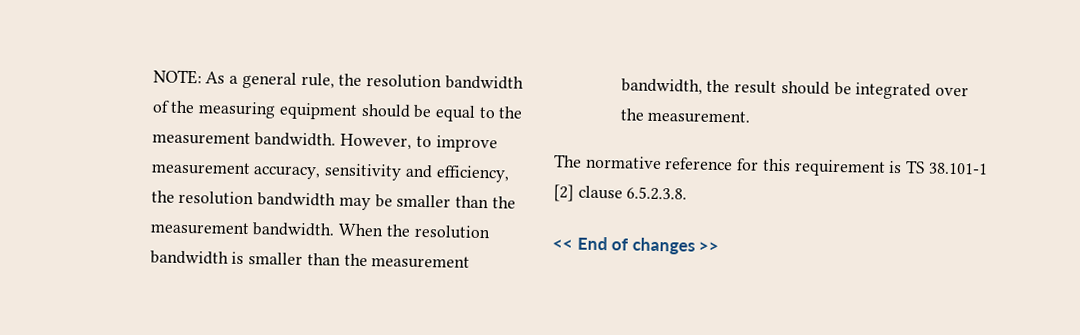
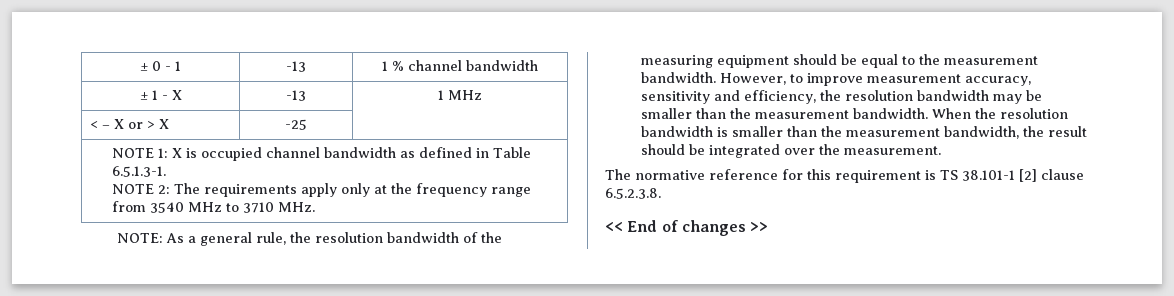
(152, 77) none -> [140,61,181,71] [286,61,306,72] [382,60,538,71] [139,90,182,100] [286,90,306,101] [438,90,482,100] [90,119,170,129] [285,119,307,130] [111,147,531,161] [111,166,166,177] [111,183,531,197] [111,201,315,213] ± 0 - 1 | -13 | 1 % channel bandwidth // ± 1 - X | -13 | 1 MHz // < – X or > X | -25 | // NOTE 1: X is occupied channel bandwidth as defined in Table 6.5.1.3-1. // NOTE 2: The requirements apply only at the frequency range from 3540 MHz to 3710 MHz. //

